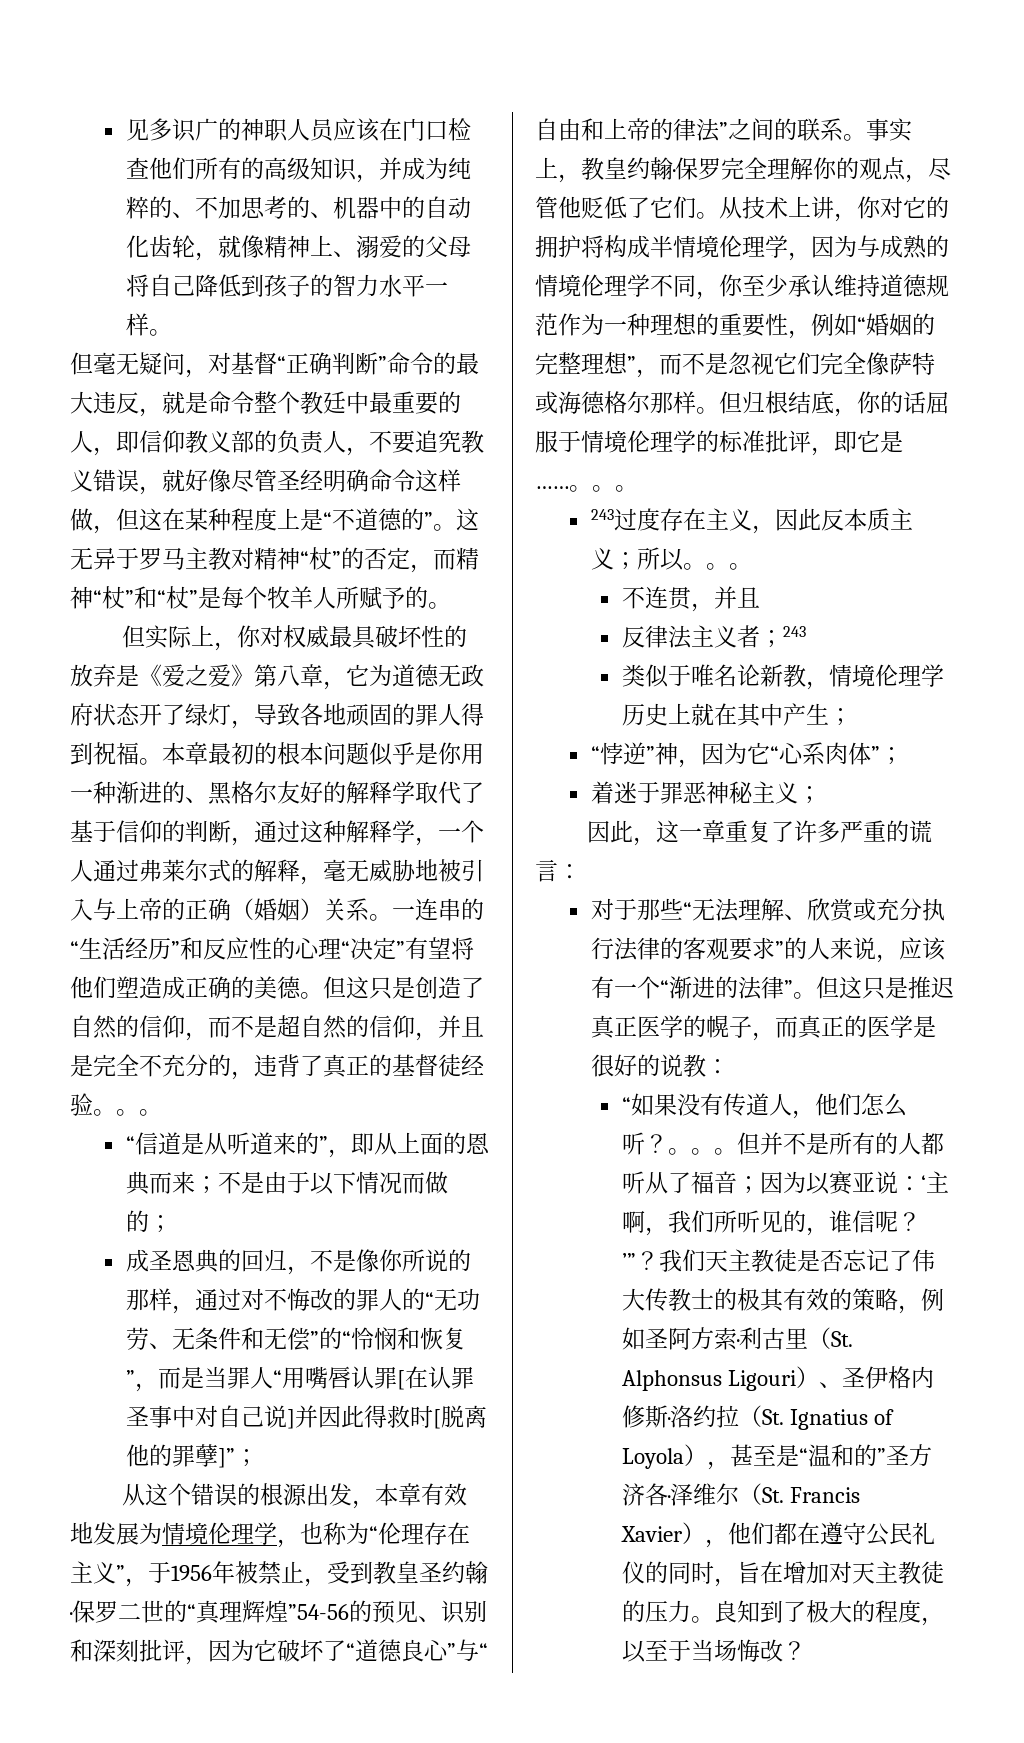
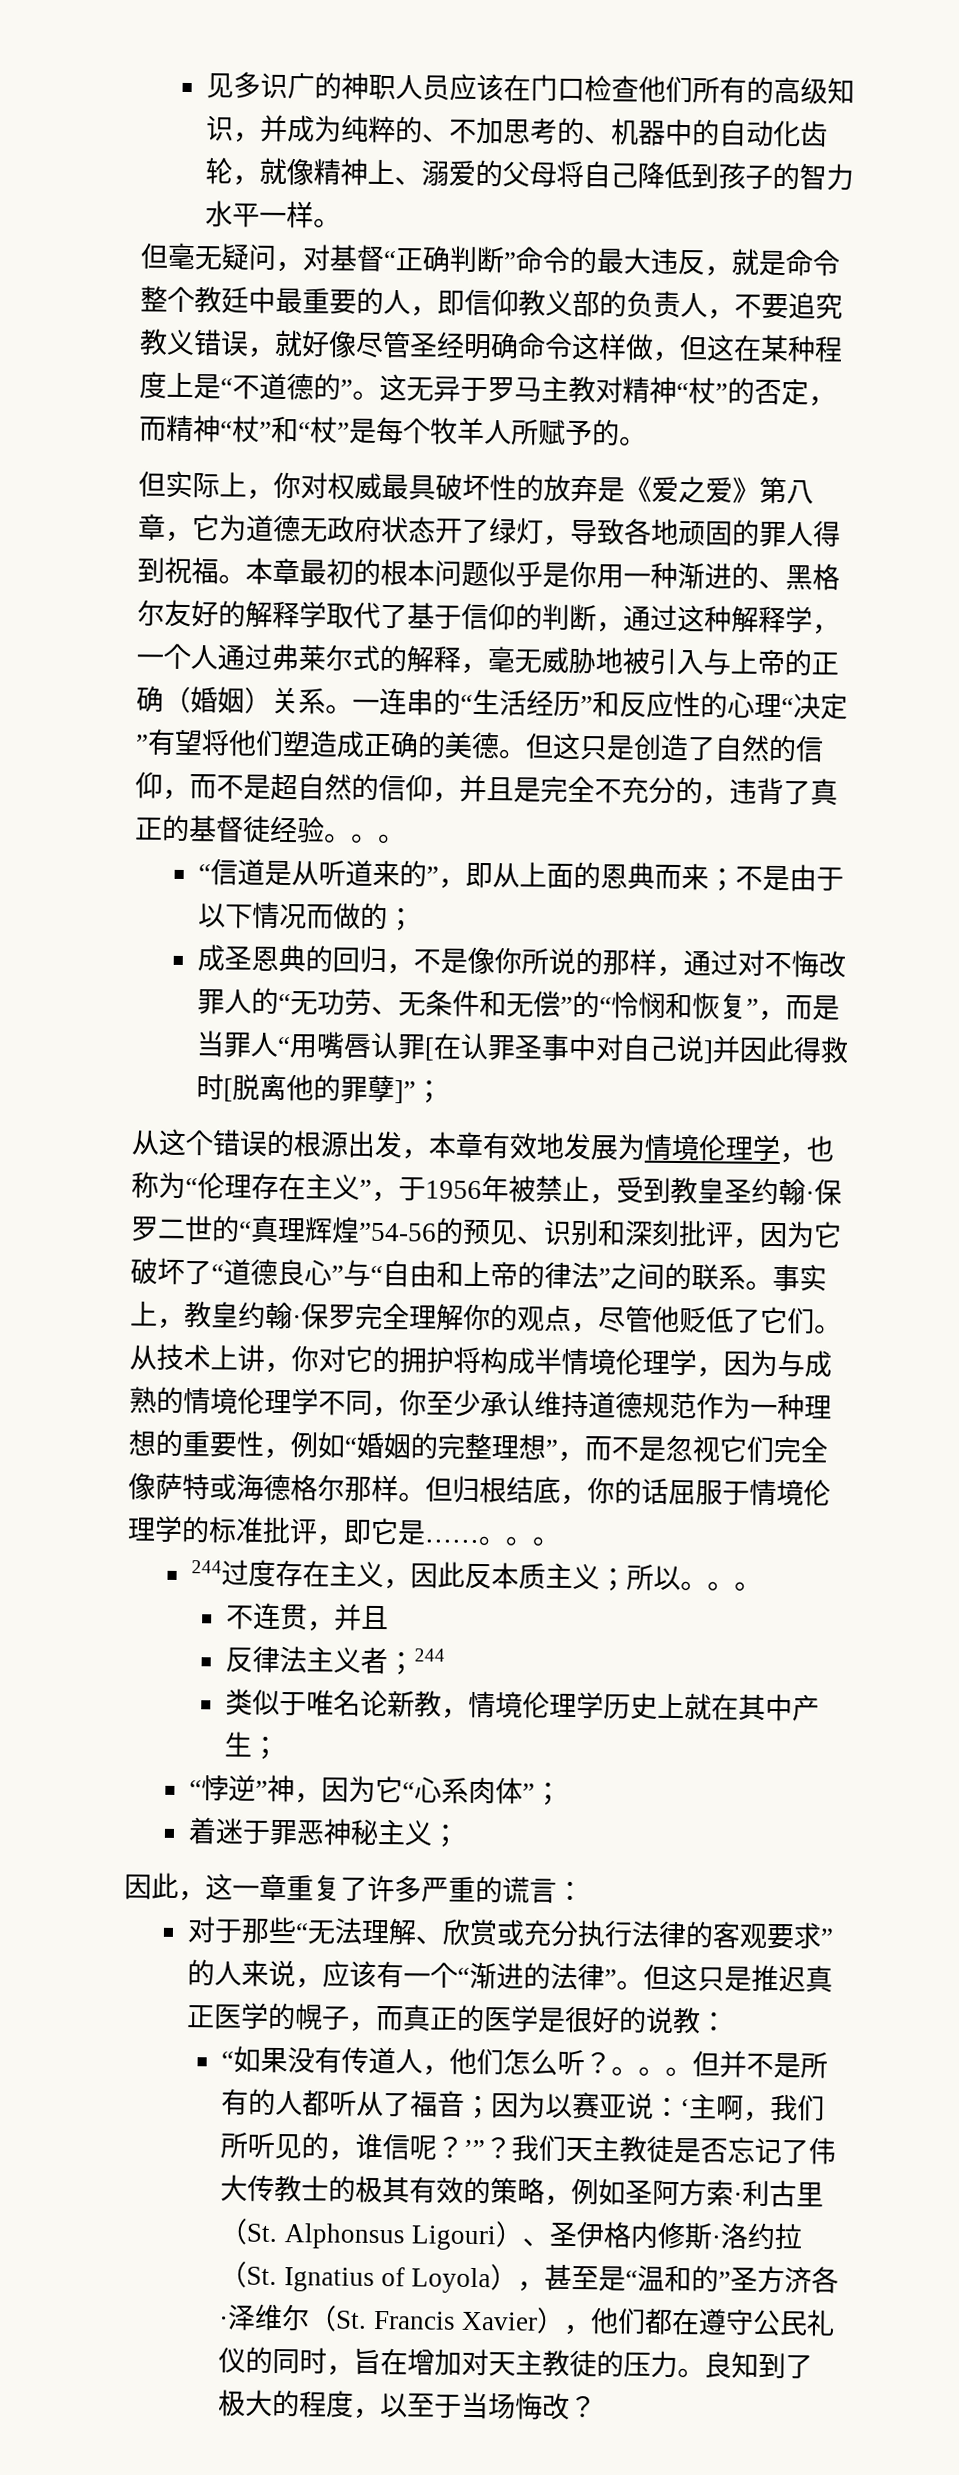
[332,1288,356,1311] 的 -> (847, 964) none
[590,509,614,520] 243 -> [191,1560,223,1574] 244
[782,626,806,637] 243 -> [414,1648,446,1662] 244

